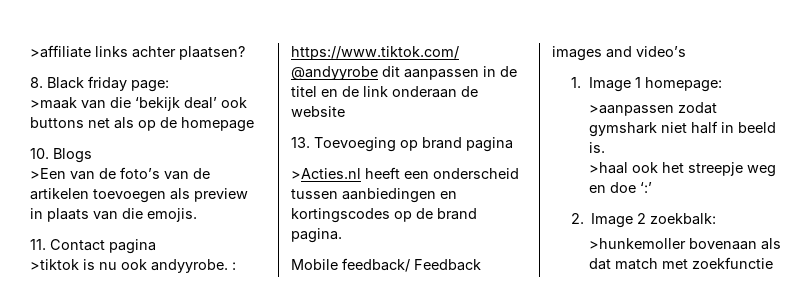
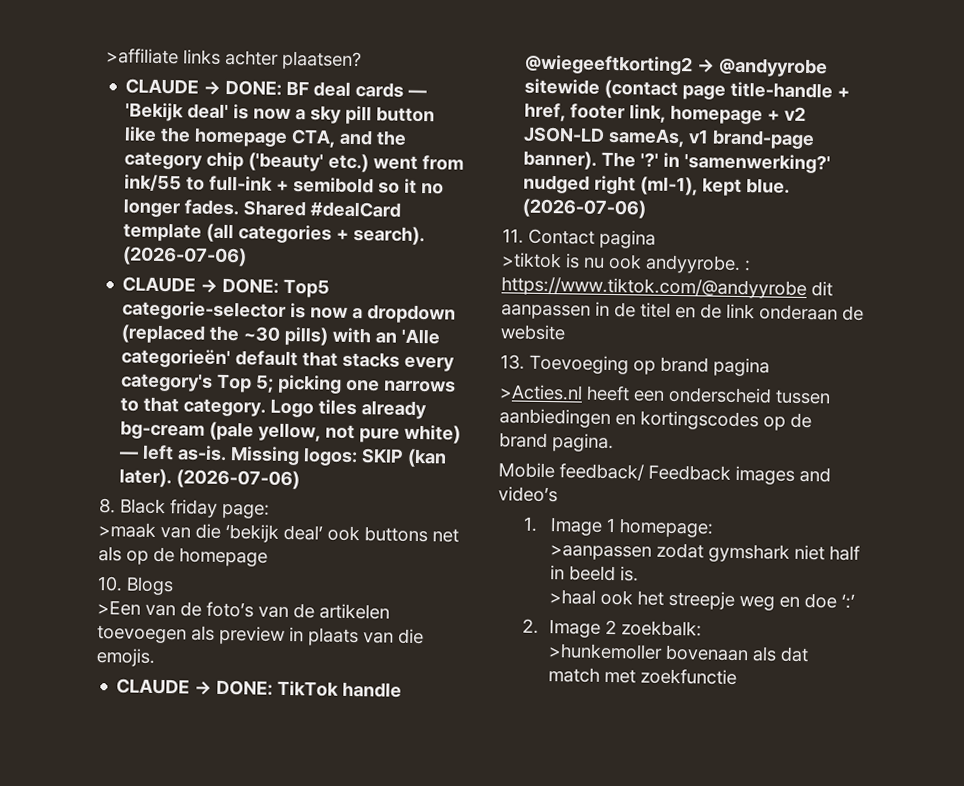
(245, 53) none -> [125,78,428,98] [125,102,436,125] [124,126,408,148] [124,151,465,173] [124,174,445,195] [123,198,402,218] [123,222,426,246] [122,246,248,267] [122,276,331,298] [122,300,457,324] [121,324,441,346] [121,348,456,372] [120,372,457,394] [120,396,428,420] [120,420,462,444] [118,444,448,468] [119,468,301,490] // CLAUDE → DONE: BF deal cards — 'Bekijk deal' is now a sky pill button like the homepage CTA, and the category chip ('beauty' etc.) went from ink/55 to full-ink + semibold so it no longer fades. Shared #dealCard template (all categories + search). (2026-07-06) // CLAUDE → DONE: Top5 categorie-selector is now a dropdown (replaced the ~30 pills) with an 'Alle categorieën' default that stacks every category's Top 5; picking one narrows to that category. Logo tiles already bg-cream (pale yellow, not pure white) — left as-is. Missing logos: SKIP (kan later). (2026-07-06)
(197, 215) none -> [116,678,403,698] [524,54,829,78] [524,78,851,100] [524,102,807,125] [523,126,816,150] [523,150,832,174] [523,174,791,197] [522,198,648,219] // CLAUDE → DONE: TikTok handle @wiegeeftkorting2 → @andyyrobe sitewide (contact page title-handle + href, footer link, homepage + v2 JSON-LD sameAs, v1 brand-page banner). The '?' in 'samenwerking?' nudged right (ml-1), kept blue. (2026-07-06)

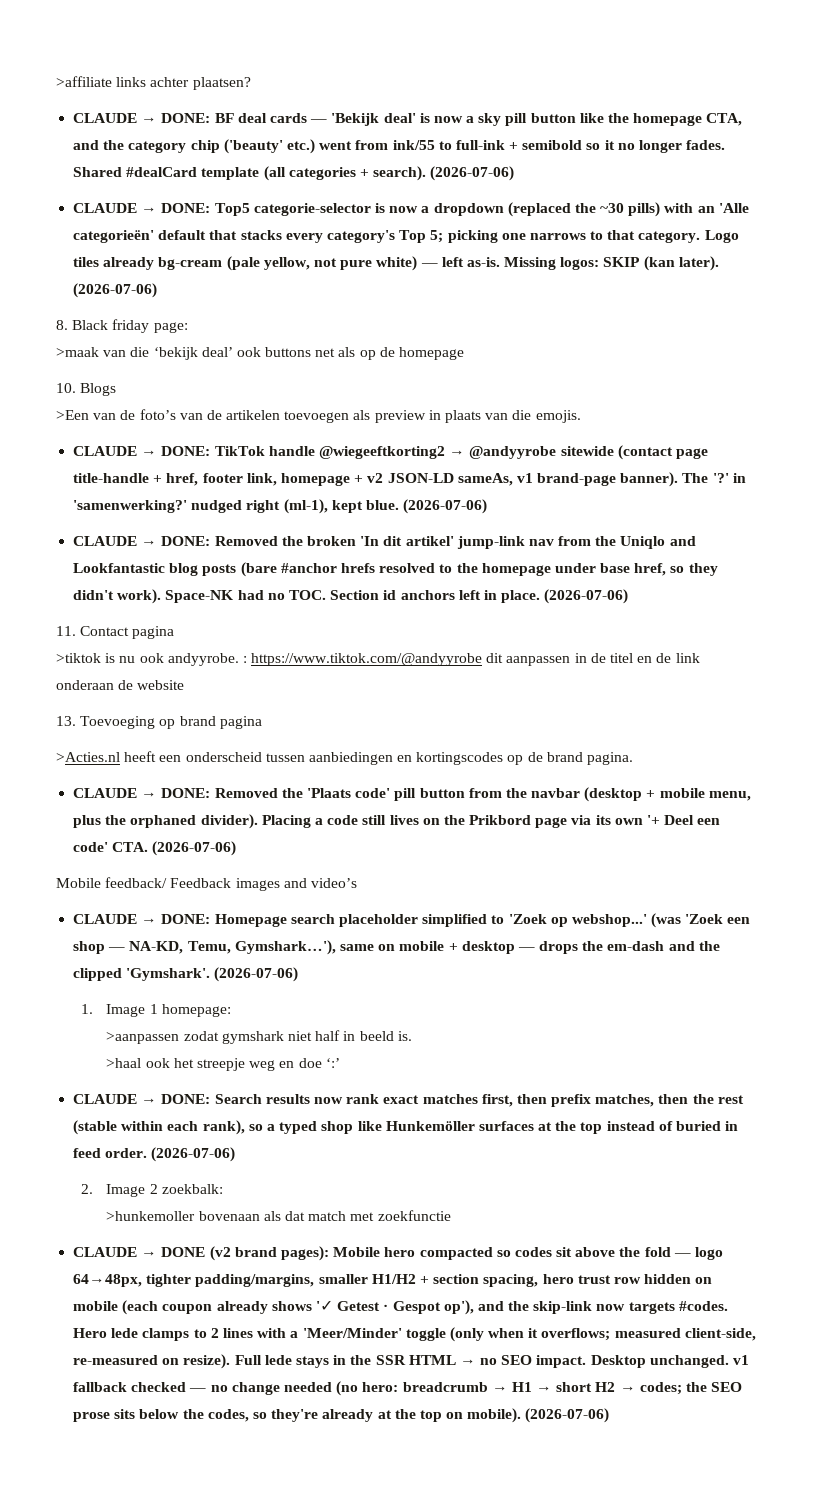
(648, 208) none -> [73,536,696,549] [73,562,718,577] [73,589,629,604] // CLAUDE → DONE: Removed the broken 'In dit artikel' jump-link nav from the Uniqlo and Lookfantastic blog posts (bare #anchor hrefs resolved to the homepage under base href, so they didn't work). Space-NK had no TOC. Section id anchors left in place. (2026-07-06)
(614, 443) none -> [73,787,751,802] [73,814,721,829] [73,841,237,856] // CLAUDE → DONE: Removed the 'Plaats code' pill button from the navbar (desktop + mobile menu, plus the orphaned divider). Placing a code still lives on the Prikbord page via its own '+ Deel een code' CTA. (2026-07-06)
(558, 494) none -> [73,913,751,928] [73,940,720,955] [73,967,299,982] // CLAUDE → DONE: Homepage search placeholder simplified to 'Zoek op webshop...' (was 'Zoek een shop — NA-KD, Temu, Gymshark…'), same on mobile + desktop — drops the em-dash and the clipped 'Gymshark'. (2026-07-06)
(855, 601) none -> [73,1094,744,1107] [73,1120,739,1135] [73,1147,236,1162] // CLAUDE → DONE: Search results now rank exact matches first, then prefix matches, then the rest (stable within each rank), so a typed shop like Hunkemöller surfaces at the top instead of buried in feed order. (2026-07-06)
(737, 676) none -> [73,1246,724,1261] [73,1274,713,1287] [73,1300,728,1315] [73,1327,756,1342] [73,1354,750,1369] [73,1381,743,1396] [73,1408,610,1423] // CLAUDE → DONE (v2 brand pages): Mobile hero compacted so codes sit above the fold — logo 64→48px, tighter padding/margins, smaller H1/H2 + section spacing, hero trust row hidden on mobile (each coupon already shows '✓ Getest · Gespot op'), and the skip-link now targets #codes. Hero lede clamps to 2 lines with a 'Meer/Minder' toggle (only when it overflows; measured client-side, re-measured on resize). Full lede stays in the SSR HTML → no SEO impact. Desktop unchanged. v1 fallback checked — no change needed (no hero: breadcrumb → H1 → short H2 → codes; the SEO prose sits below the codes, so they're already at the top on mobile). (2026-07-06)

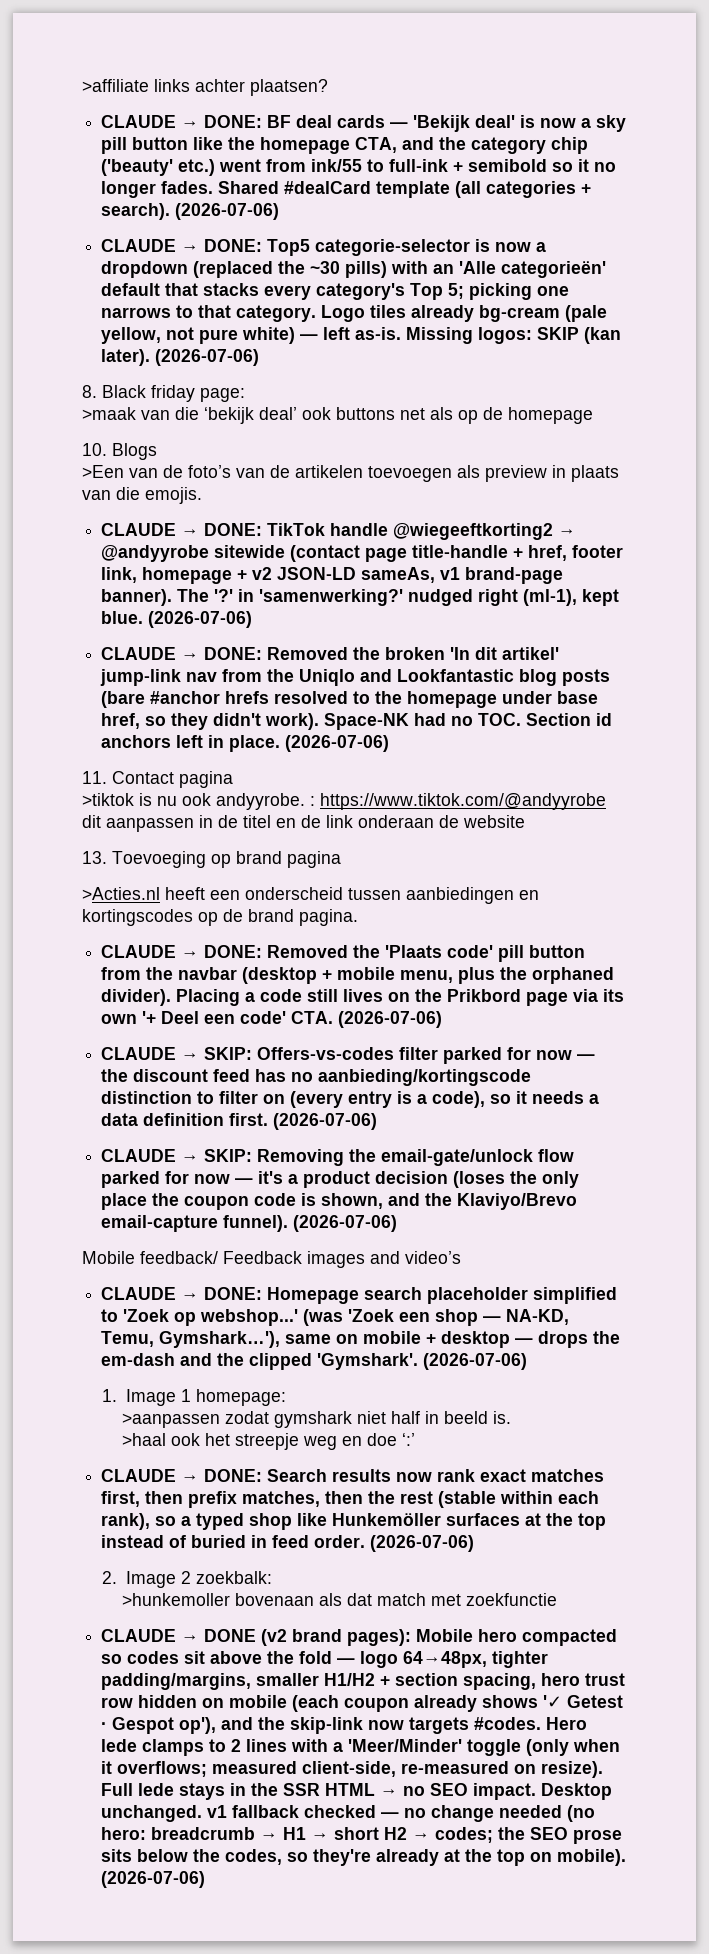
(237, 848) none -> [101,1047,596,1064] [101,1069,532,1086] [101,1091,600,1108] [101,1113,378,1130] [101,1149,575,1166] [101,1171,580,1188] [101,1193,578,1210] [101,1215,398,1232] // CLAUDE → SKIP: Offers-vs-codes filter parked for now — the discount feed has no aanbieding/kortingscode distinction to filter on (every entry is a code), so it needs a data definition first. (2026-07-06) // CLAUDE → SKIP: Removing the email-gate/unlock flow parked for now — it's a product decision (loses the only place the coupon code is shown, and the Klaviyo/Brevo email-capture funnel). (2026-07-06)

